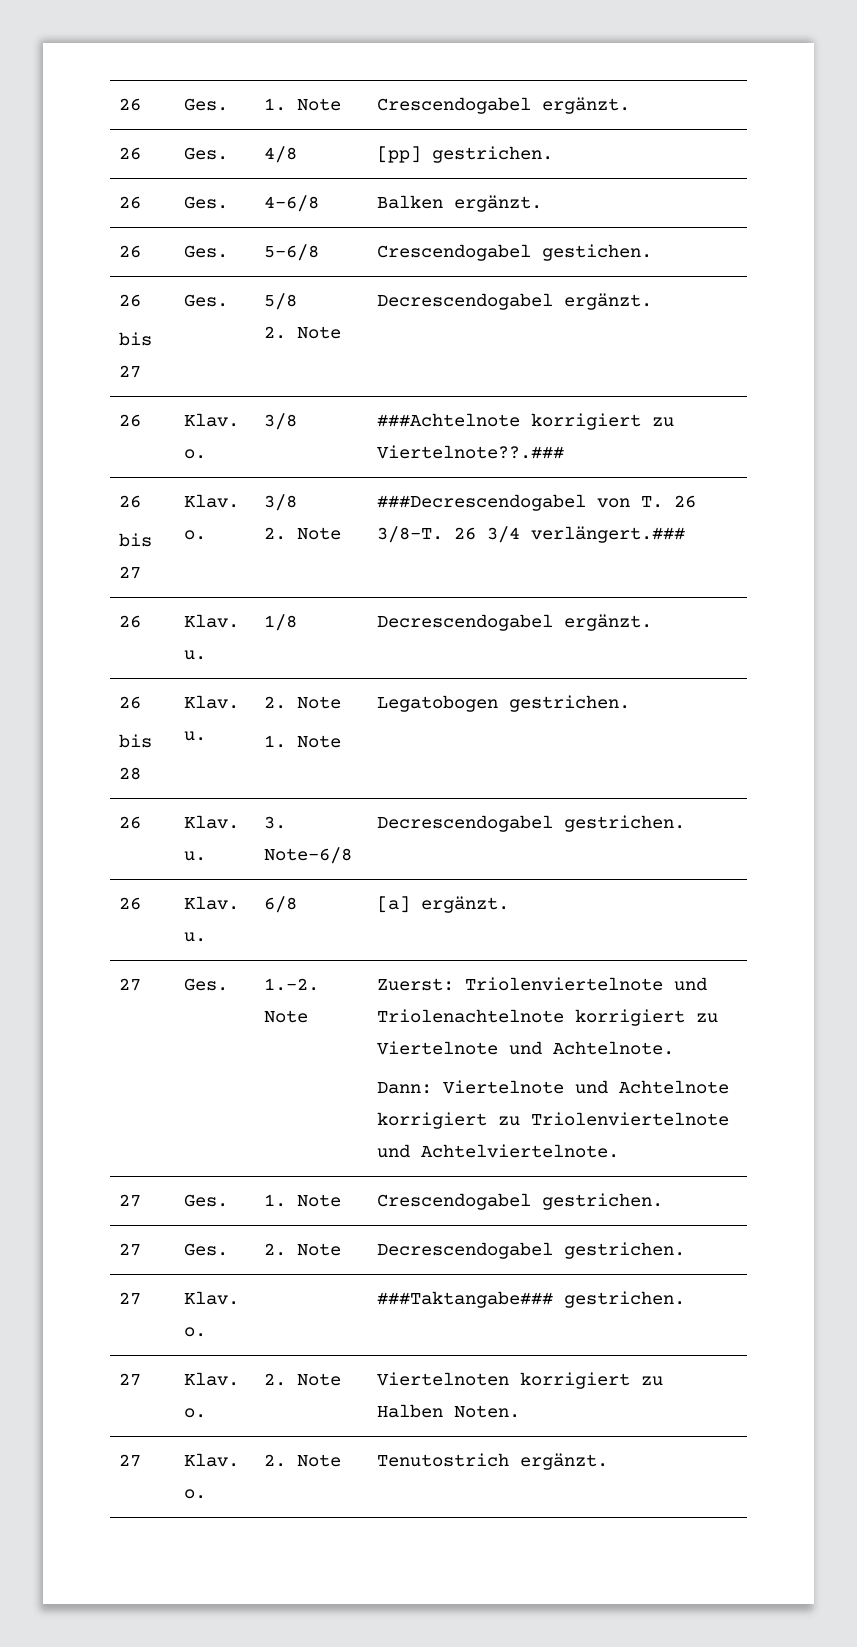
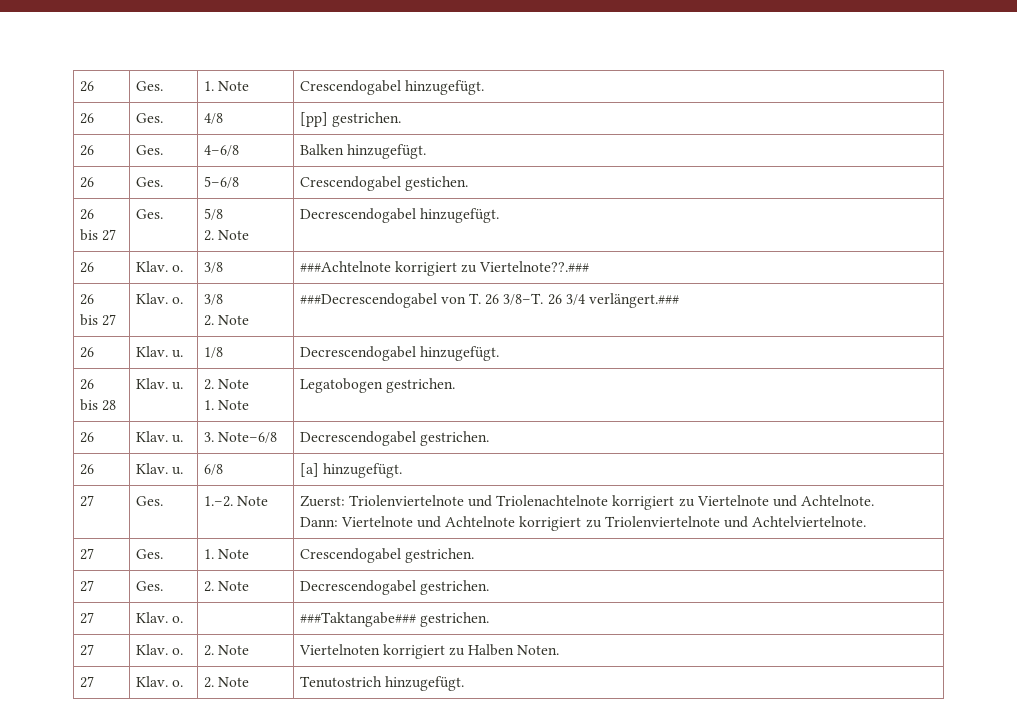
[542,97,631,114] ergänzt. -> [404,80,484,95] hinzugefügt.
[454,195,543,212] ergänzt. -> [346,144,426,159] hinzugefügt.
[564,293,653,310] ergänzt. -> [419,208,499,223] hinzugefügt.
[564,614,653,631] ergänzt. -> [419,346,499,361] hinzugefügt.
[421,896,510,913] ergänzt. -> [322,463,402,478] hinzugefügt.
[520,1453,609,1470] ergänzt. -> [384,676,464,691] hinzugefügt.

